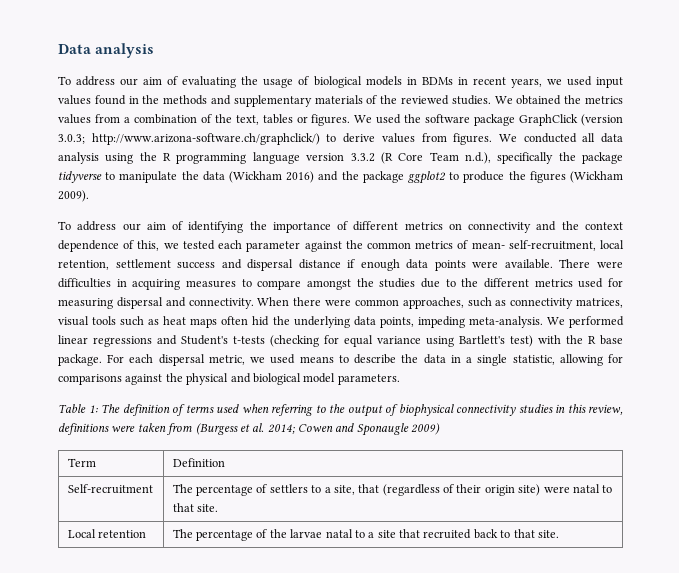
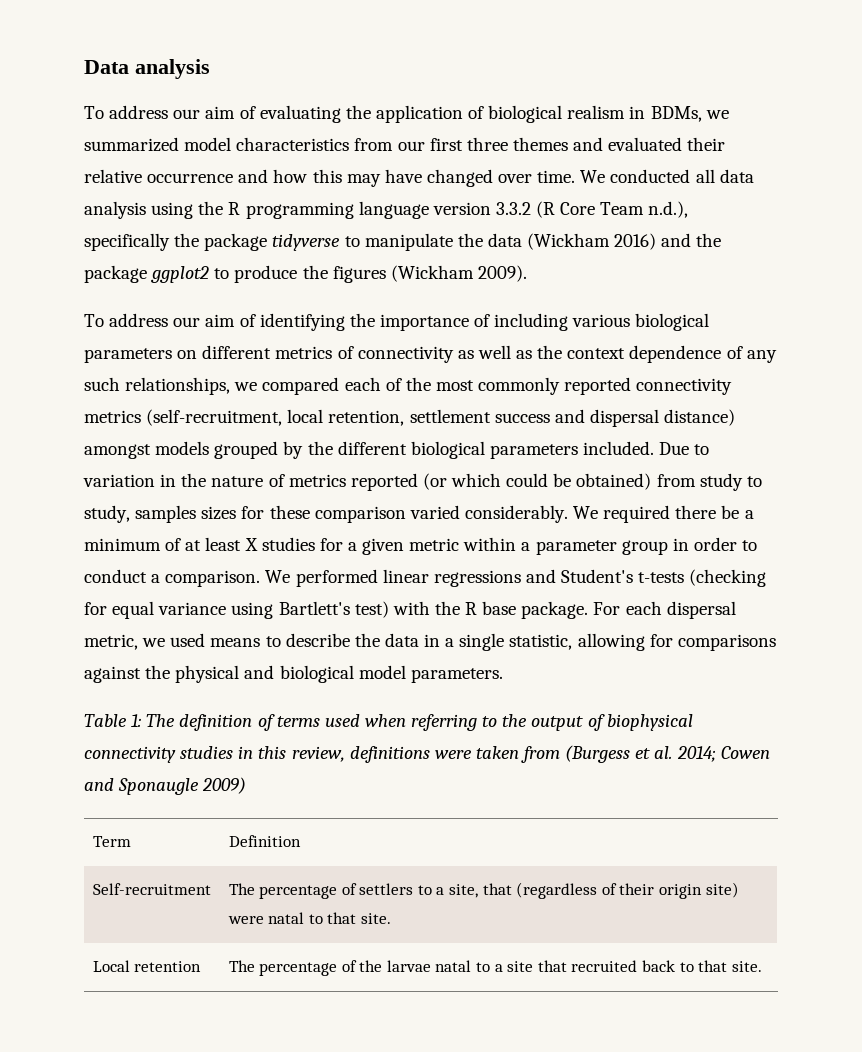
[263,78,294,88] usage -> [375,105,463,123] application
[365,76,623,88] [58,95,623,107] [58,114,623,126] [58,133,493,145] models in BDMs in recent years, we used input values found in the methods and supplementary materials of the reviewed studies. We obtained the metrics values from a combination of the text, tables or figures. We used the software package GraphClick (version 3.0.3; http://www.arizona-software.ch/graphclick/) to derive values from figures. -> [567,105,729,122] [84,137,726,152] [84,169,576,187] realism in BDMs, we summarized model characteristics from our first three themes and evaluated their relative occurrence and how this may have changed over time.
[353,221,623,233] [58,240,596,252] different metrics on connectivity and the context dependence of this, we tested each parameter against the common metrics of mean- self-recruitment, -> [494,313,710,331] [84,345,777,363] [84,377,733,395] [84,409,283,426] including various biological parameters on different metrics of connectivity as well as the context dependence of any such relationships, we compared each of the most commonly reported connectivity metrics (self-recruitment,
[298,259,624,271] [58,278,623,290] [58,297,623,309] [58,316,543,328] distance if enough data points were available. There were difficulties in acquiring measures to compare amongst the studies due to the different metrics used for measuring dispersal and connectivity. When there were common approaches, such as connectivity matrices, visual tools such as heat maps often hid the underlying data points, impeding meta-analysis. -> [664,409,736,426] [84,441,710,459] [83,473,762,491] [84,505,754,523] [84,537,758,555] [84,569,261,587] distance) amongst models grouped by the different biological parameters included. Due to variation in the nature of metrics reported (or which could be obtained) from study to study, samples sizes for these comparison varied considerably. We required there be a minimum of at least X studies for a given metric within a parameter group in order to conduct a comparison.

